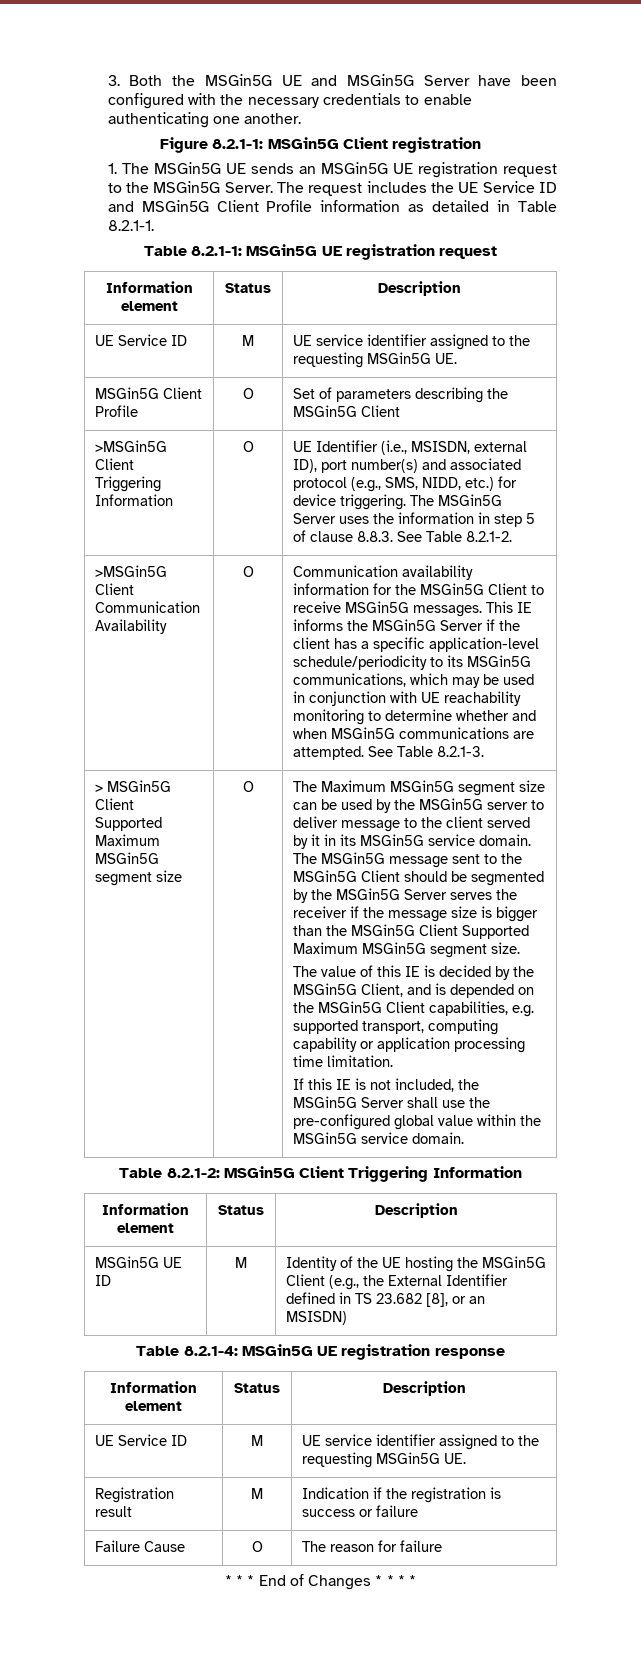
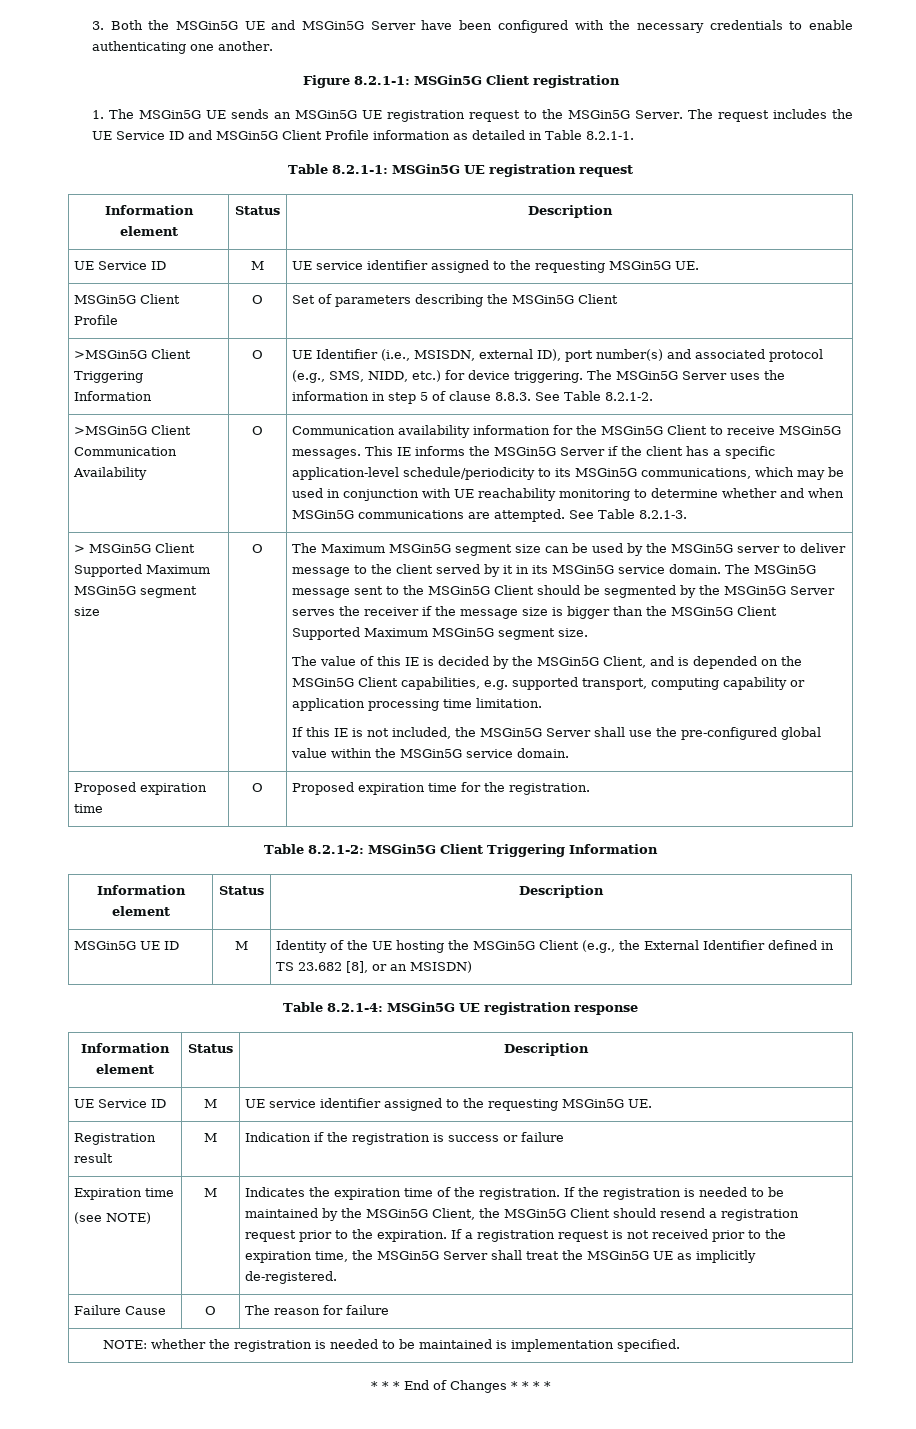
(464, 1138) none -> [74,782,208,795] [74,804,104,813] [252,783,263,792] [292,782,591,795] // Proposed expiration time | O | Proposed expiration time for the registration.
(418, 1511) none -> [74,1188,175,1200] [74,1212,152,1224] [204,1188,217,1197] [245,1187,785,1200] [245,1208,800,1221] [245,1229,787,1242] [245,1250,757,1263] [245,1271,338,1284] // Expiration time // (see NOTE) | M | Indicates the expiration time of the registration. If the registration is needed to be maintained by the MSGin5G Client, the MSGin5G Client should resend a registration request prior to the expiration. If a registration request is not received prior to the expiration time, the MSGin5G Server shall treat the MSGin5G UE as implicitly de-registered.
(442, 1546) none -> [102,1339,680,1352] // NOTE: whether the registration is needed to be maintained is implementation specified.

